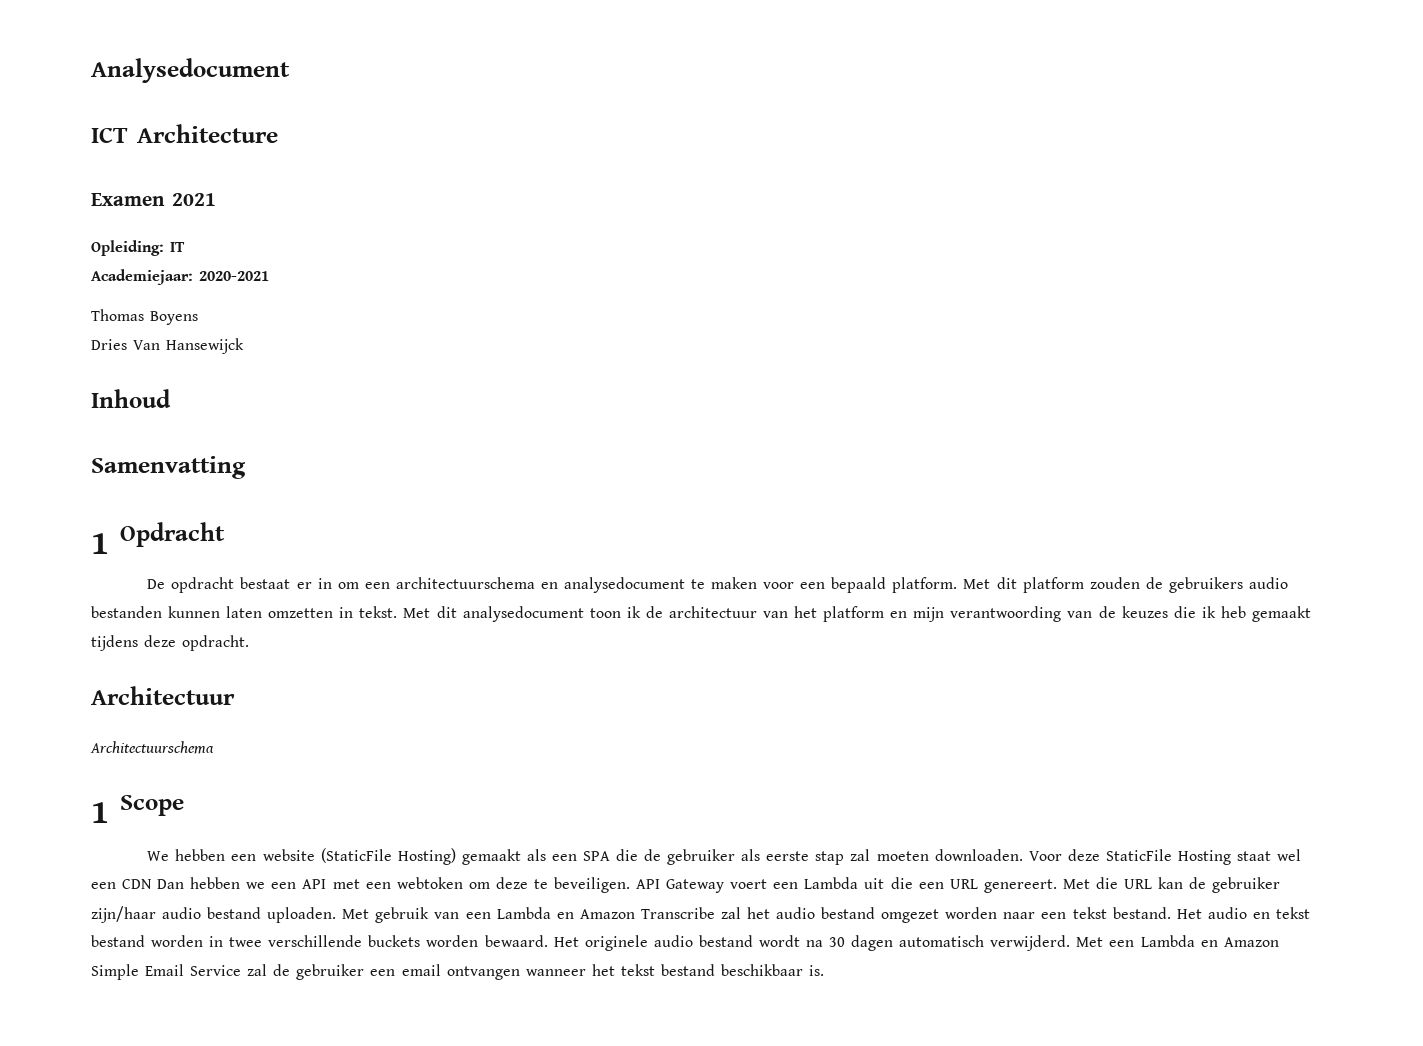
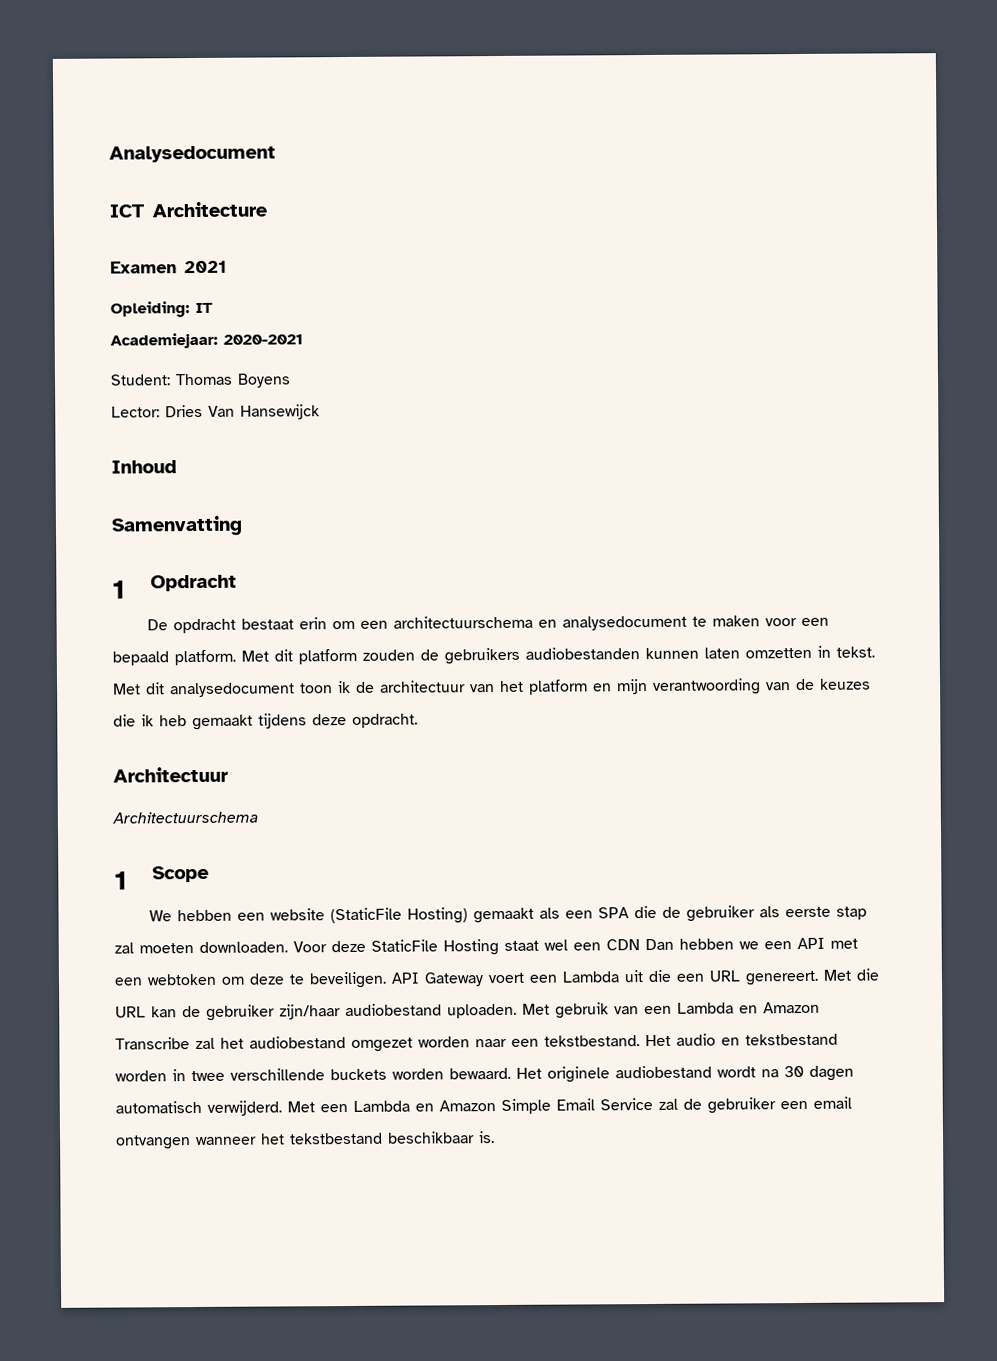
(270, 276) none -> [110,374,171,386] Student:
(199, 318) none -> [111,406,160,418] Lector:
[296,578,332,589] er in -> [298,617,327,630] erin
[1248,577,1288,589] [91,606,162,618] audio bestanden -> [525,647,640,660] audiobestanden
[162,907,262,919] audio bestand -> [345,1003,442,1017] audiobestand
[776,907,876,919] audio bestand -> [249,1036,346,1049] audiobestand
[1072,907,1171,919] tekst bestand. -> [544,1035,640,1047] tekstbestand.
[1275,907,1310,919] [91,935,145,947] tekst bestand -> [745,1033,838,1046] tekstbestand
[653,935,753,947] audio bestand -> [615,1065,712,1079] audiobestand
[620,964,715,976] tekst bestand -> [289,1132,383,1145] tekstbestand

